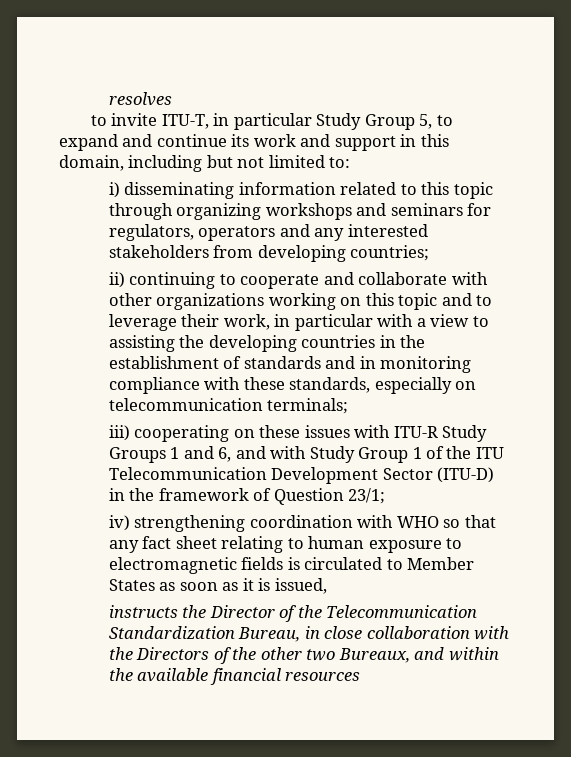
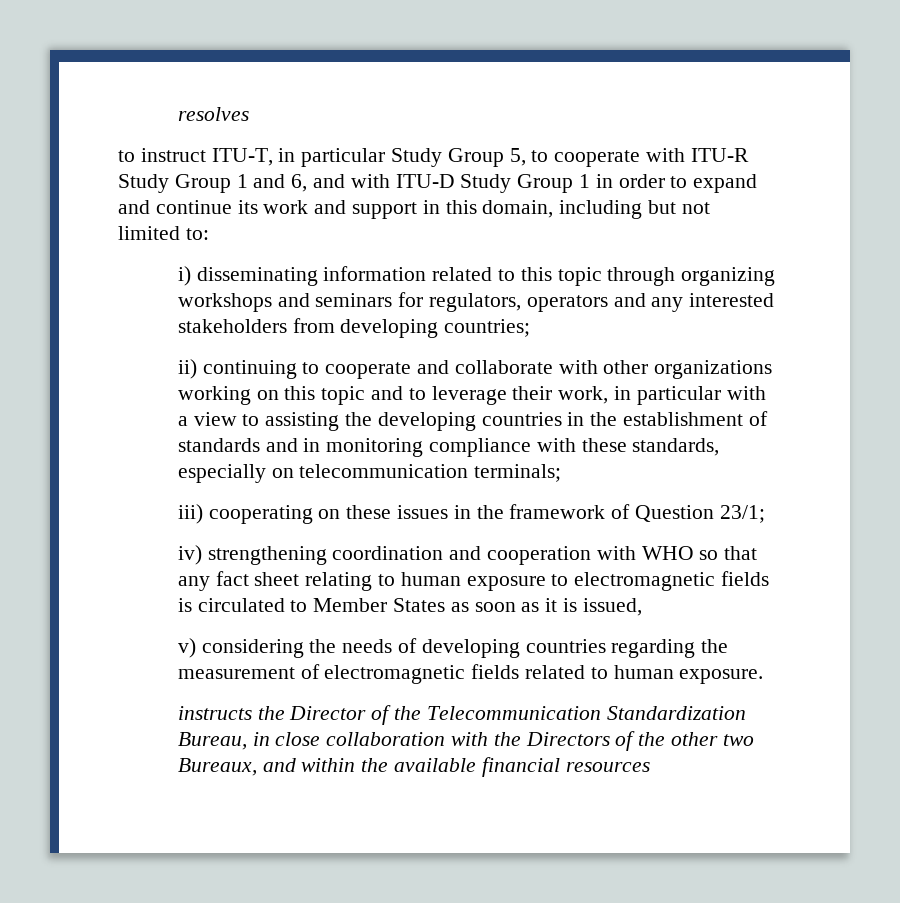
[111,113,158,126] invite -> [140,148,206,162] instruct
(453, 120) none -> [554,148,749,167] [118,174,688,193] cooperate with ITU-R Study Group 1 and 6, and with ITU-D Study Group 1 in order to
[354,425,488,442] [108,446,504,463] [108,467,495,484] with ITU-R Study Groups 1 and 6, and with Study Group 1 of the ITU Telecommunication Development Sector (ITU-D) -> (448, 512) none
(353, 521) none -> [449,546,591,565] and cooperation
(327, 586) none -> [177,638,729,658] [177,664,764,684] // v) considering the needs of developing countries regarding the measurement of electromagnetic fields related to human exposure.

